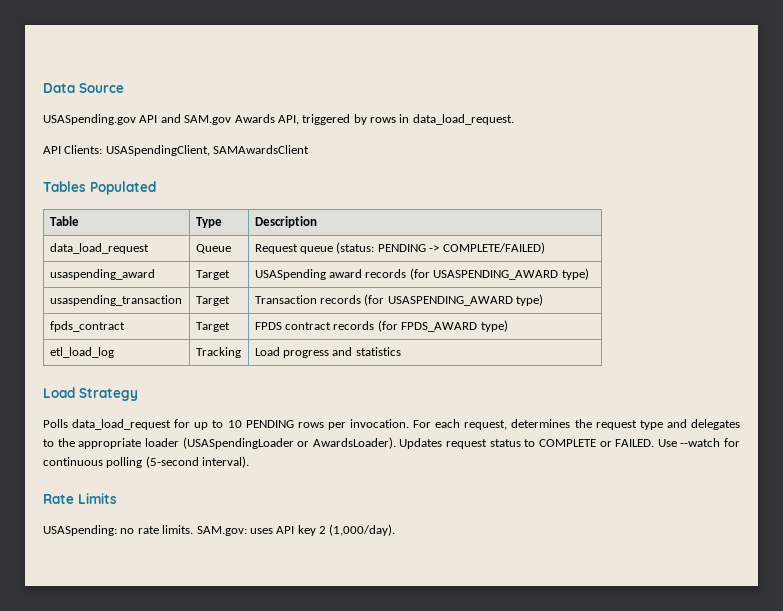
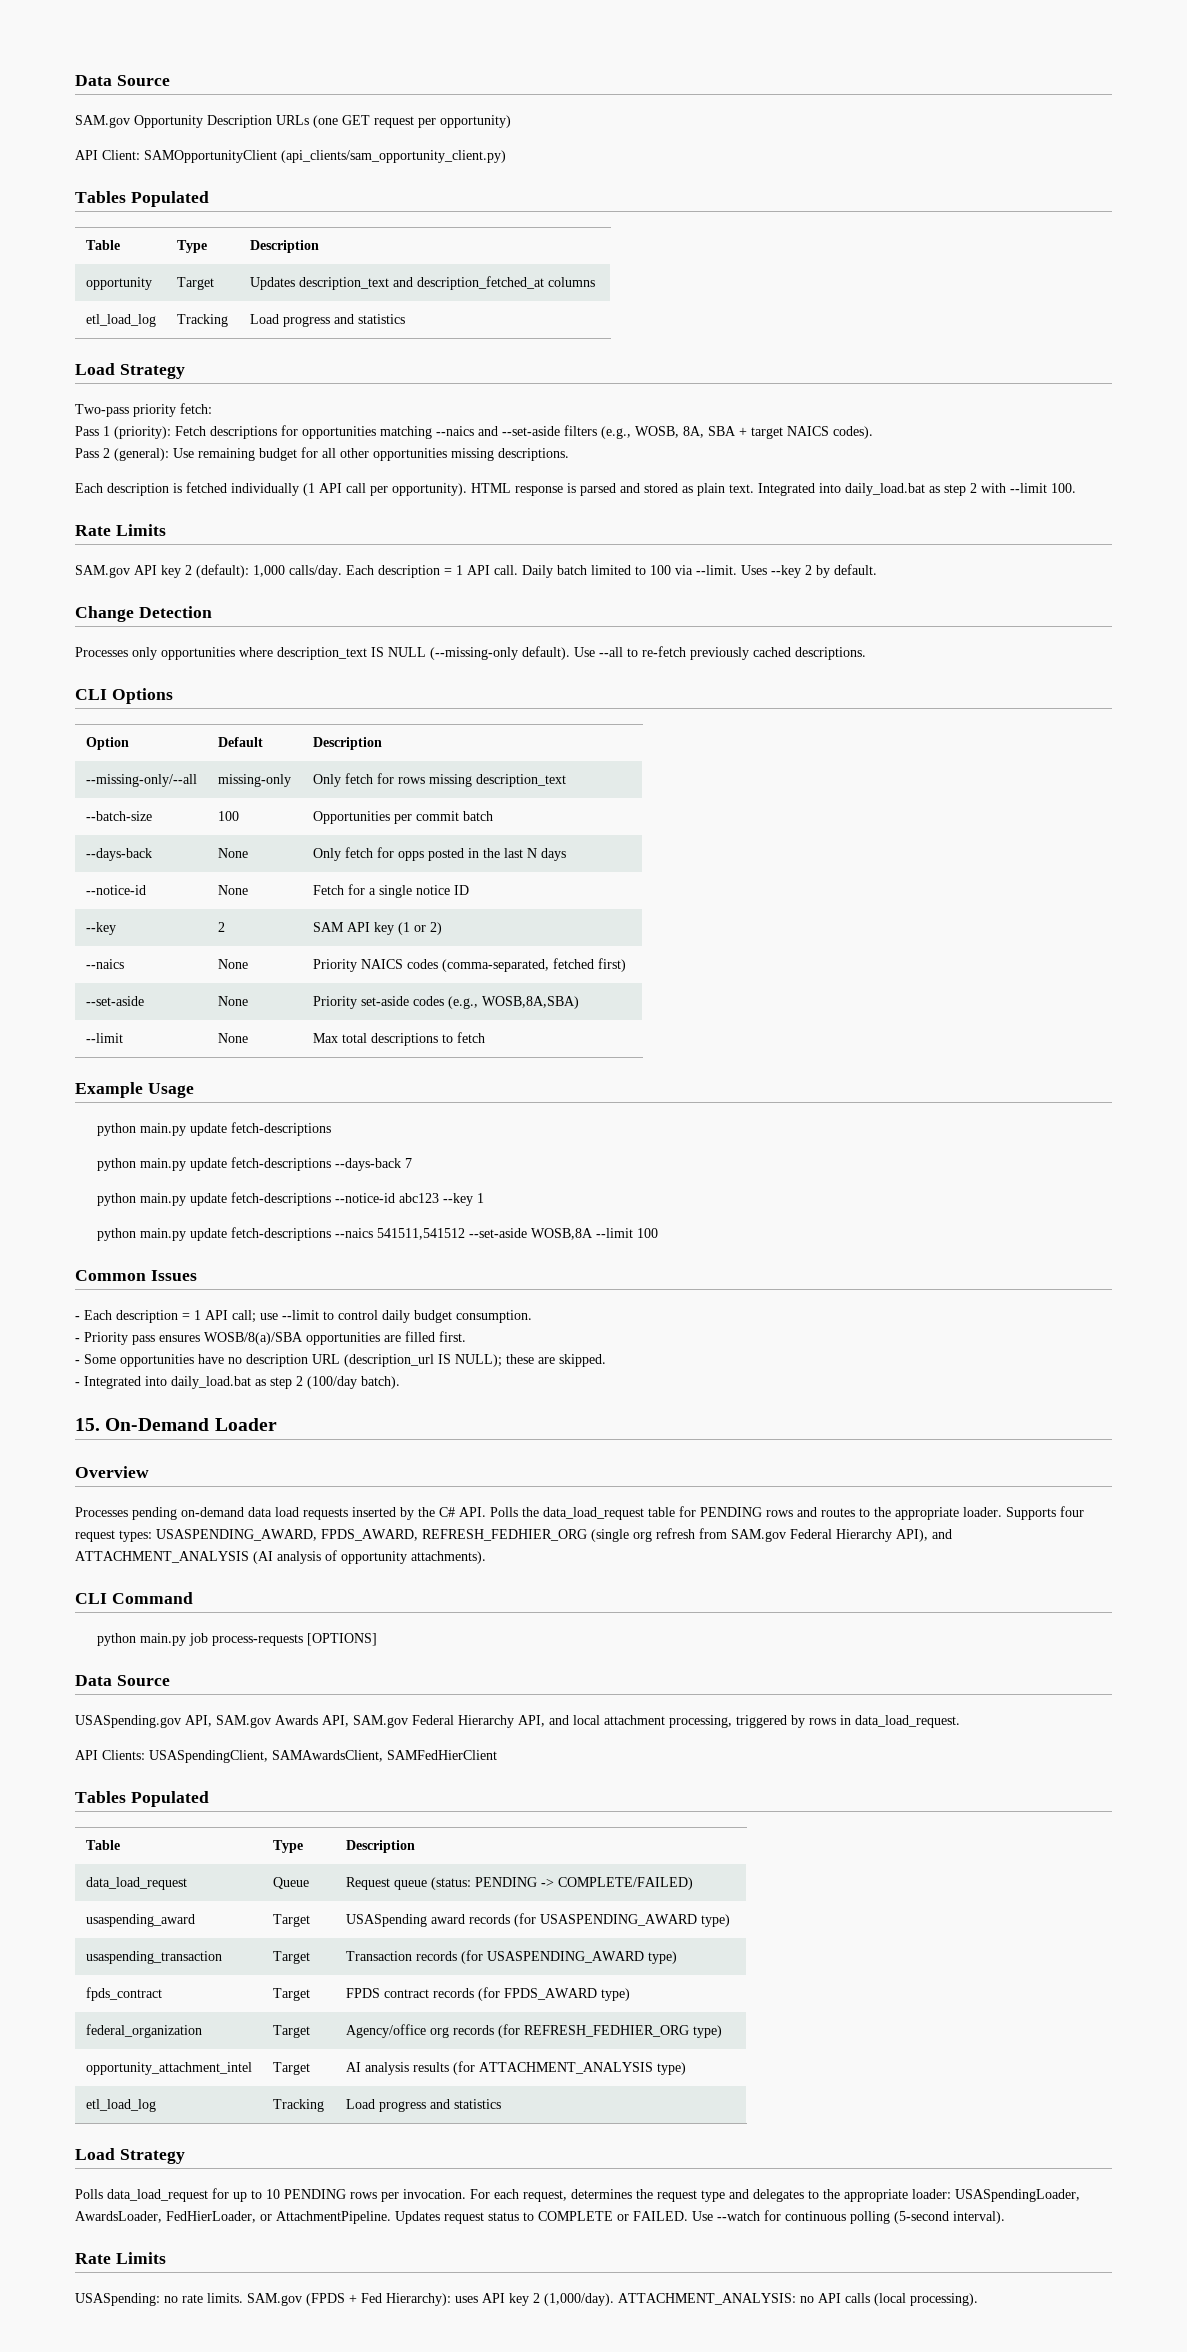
[43,83,124,93] Data Source -> [75,75,170,86] [75,115,511,128] [75,150,506,163] [75,191,209,207] [85,240,120,250] [176,240,207,253] [249,240,319,253] [85,277,152,290] [176,277,214,290] [249,276,595,290] [85,314,156,327] [176,314,228,327] [249,314,405,327] [75,363,185,379] [75,403,212,417] [75,425,873,439] [75,447,569,461] [75,482,1076,496] [75,524,166,536] [75,564,877,578] [75,606,212,622] [75,646,866,660] [75,688,173,704] [85,737,129,750] [217,737,263,747] [312,737,382,750] [85,774,197,787] [217,774,291,787] [312,773,566,787] [85,811,152,821] [217,811,239,821] [312,811,493,824] [85,848,152,861] [217,848,248,858] [312,847,566,861] [85,885,146,895] [217,885,248,895] [312,884,469,898] [85,922,116,935] [217,922,225,932] [312,922,442,935] [85,959,124,969] [217,959,248,969] [312,958,626,972] [85,996,144,1006] [217,996,248,1006] [312,996,579,1009] [85,1033,123,1043] [217,1033,248,1043] [312,1032,485,1046] [75,1082,194,1098] [97,1122,332,1136] [97,1157,413,1171] [97,1192,485,1206] [97,1227,659,1241] [75,1270,197,1281] [75,1310,532,1323] [75,1331,466,1345] [75,1354,606,1367] [75,1376,400,1389] [75,1418,277,1431] [75,1466,149,1478] [75,1506,1084,1520] [75,1528,952,1542] [75,1550,486,1564] [75,1592,193,1604] [97,1633,378,1646] [75,1675,170,1686] Data Source // SAM.gov Opportunity Description URLs (one GET request per opportunity) // API Client: SAMOpportunityClient (api_clients/sam_opportunity_client.py) // Tables Populated // Table | Type | Description // opportunity | Target | Updates description_text and description_fetched_at columns // etl_load_log | Tracking | Load progress and statistics // Load Strategy // Two-pass priority fetch: // Pass 1 (priority): Fetch descriptions for opportunities matching --naics and --set-aside filters (e.g., WOSB, 8A, SBA + target NAICS codes). // Pass 2 (general): Use remaining budget for all other opportunities missing descriptions. // Each description is fetched individually (1 API call per opportunity). HTML response is parsed and stored as plain text. Integrated into daily_load.bat as step 2 with --limit 100. // Rate Limits // SAM.gov API key 2 (default): 1,000 calls/day. Each description = 1 API call. Daily batch limited to 100 via --limit. Uses --key 2 by default. // Change Detection // Processes only opportunities where description_text IS NULL (--missing-only default). Use --all to re-fetch previously cached descriptions. // CLI Options // Option | Default | Description // --missing-only/--all | missing-only | Only fetch for rows missing description_text // --batch-size | 100 | Opportunities per commit batch // --days-back | None | Only fetch for opps posted in the last N days // --notice-id | None | Fetch for a single notice ID // --key | 2 | SAM API key (1 or 2) // --naics | None | Priority NAICS codes (comma-separated, fetched first) // --set-aside | None | Priority set-aside codes (e.g., WOSB,8A,SBA) // --limit | None | Max total descriptions to fetch // Example Usage // python main.py update fetch-descriptions // python main.py update fetch-descriptions --days-back 7 // python main.py update fetch-descriptions --notice-id abc123 --key 1 // python main.py update fetch-descriptions --naics 541511,541512 --set-aside WOSB,8A --limit 100 // Common Issues // - Each description = 1 API call; use --limit to control daily budget consumption. // - Priority pass ensures WOSB/8(a)/SBA opportunities are filled first. // - Some opportunities have no description URL (description_url IS NULL); these are skipped. // - Integrated into daily_load.bat as step 2 (100/day batch). // 15. On-Demand Loader // Overview // Processes pending on-demand data load requests inserted by the C# API. Polls the data_load_request table for PENDING rows and routes to the appropriate loader. Supports four request types: USASPENDING_AWARD, FPDS_AWARD, REFRESH_FEDHIER_ORG (single org refresh from SAM.gov Federal Hierarchy API), and ATTACHMENT_ANALYSIS (AI analysis of opportunity attachments). // CLI Command // python main.py job process-requests [OPTIONS] // Data Source
[139,114,181,123] API and -> [185,1715,212,1727] API,
(299, 120) none -> [353,1715,732,1728] SAM.gov Federal Hierarchy API, and local attachment processing,
[213,145,310,154] SAMAwardsClient -> [272,1750,497,1762] SAMAwardsClient, SAMFedHierClient
(508, 326) none -> [85,2024,202,2038] [272,2025,310,2038] [345,2024,722,2038] [85,2062,252,2075] [272,2062,310,2075] [345,2061,686,2075] // federal_organization | Target | Agency/office org records (for REFRESH_FEDHIER_ORG type) // opportunity_attachment_intel | Target | AI analysis results (for ATTACHMENT_ANALYSIS type)
[144,437,396,449] loader (USASpendingLoader or AwardsLoader). -> [912,2189,1080,2202] [75,2211,391,2224] loader: USASpendingLoader, AwardsLoader, FedHierLoader, or AttachmentPipeline.
[196,526,247,536] SAM.gov: -> [247,2293,451,2306] SAM.gov (FPDS + Fed Hierarchy):
(396, 530) none -> [618,2293,978,2306] ATTACHMENT_ANALYSIS: no API calls (local processing).

